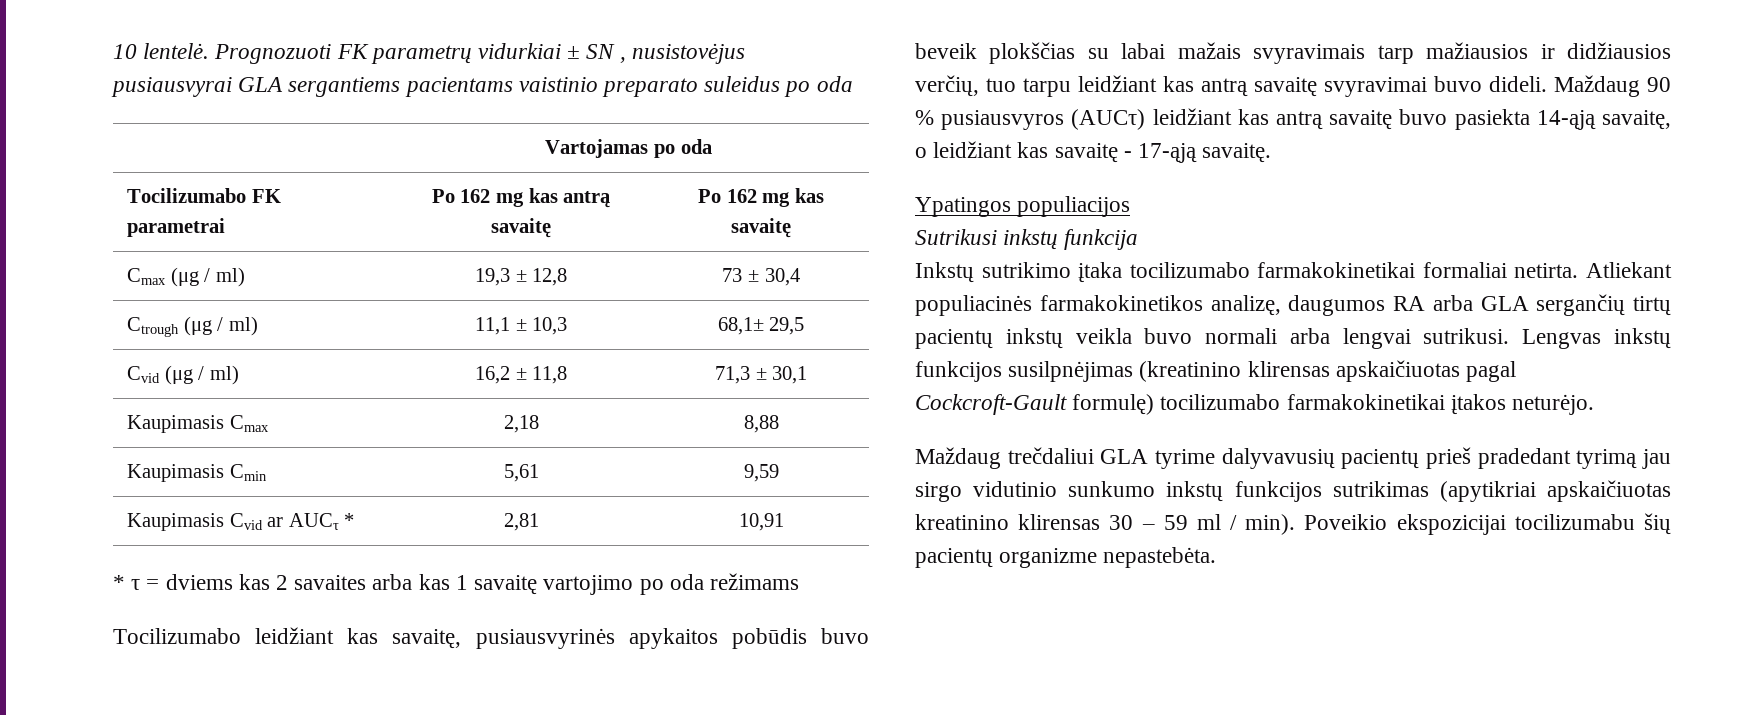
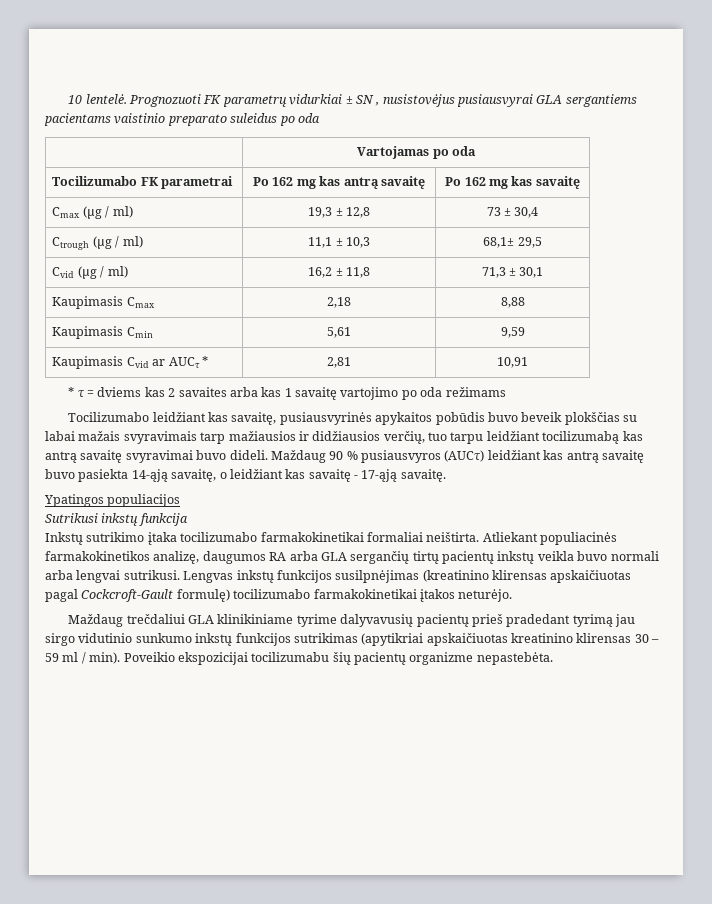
(1157, 83) none -> [542,431,620,444] tocilizumabą
[1514,263,1579,278] netirta. -> [426,532,480,542] neištirta.
(1149, 456) none -> [217,614,294,624] klinikiniame

